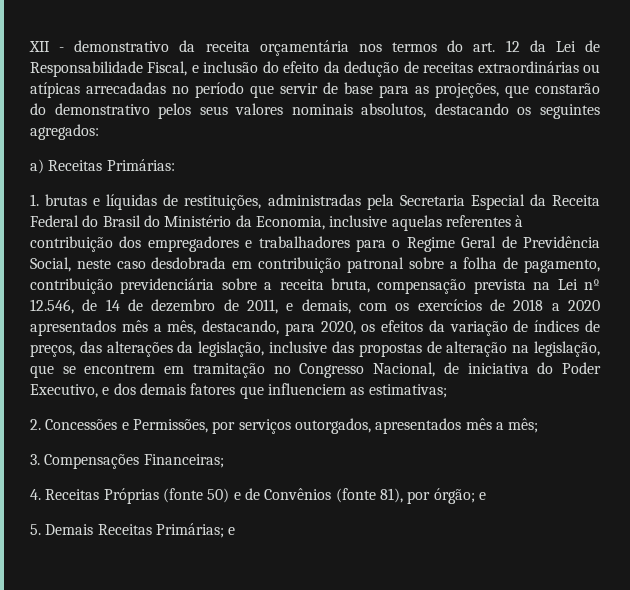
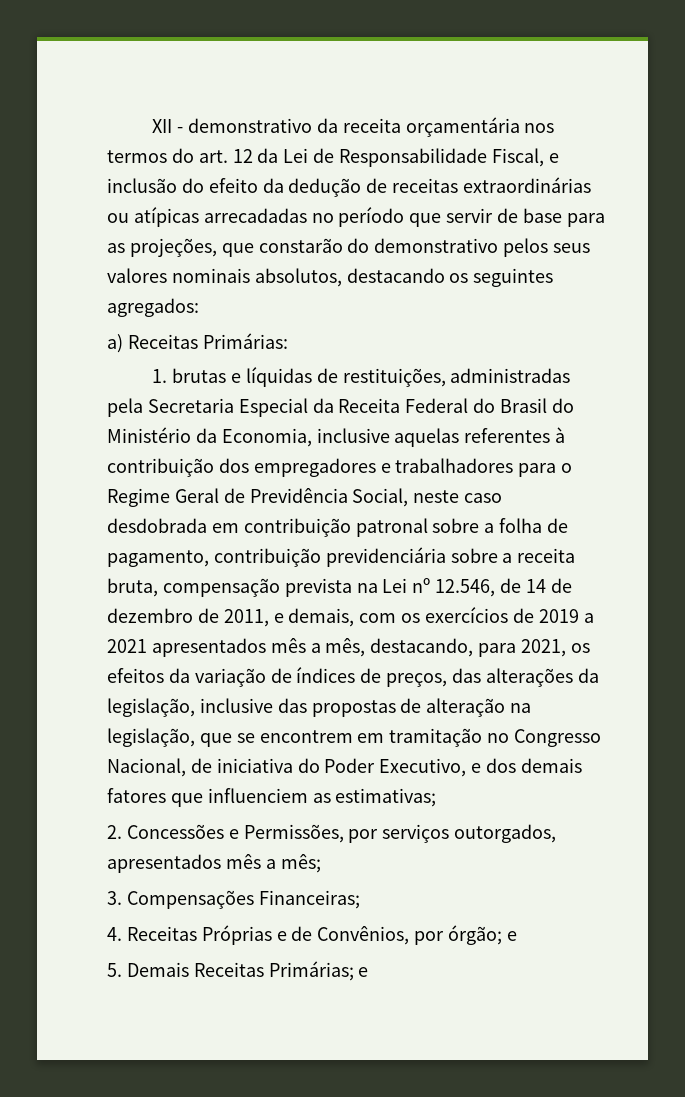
[513,299,600,311] 2018 a 2020 -> [538,609,594,623] [107,639,147,653] 2019 a 2021
[320,321,356,335] 2020, -> [521,639,567,657] 2021,
[162,488,403,503] (fonte 50) e de Convênios (fonte 81), -> [276,926,410,945] e de Convênios,

